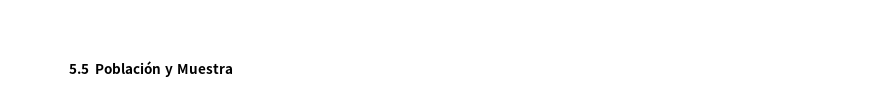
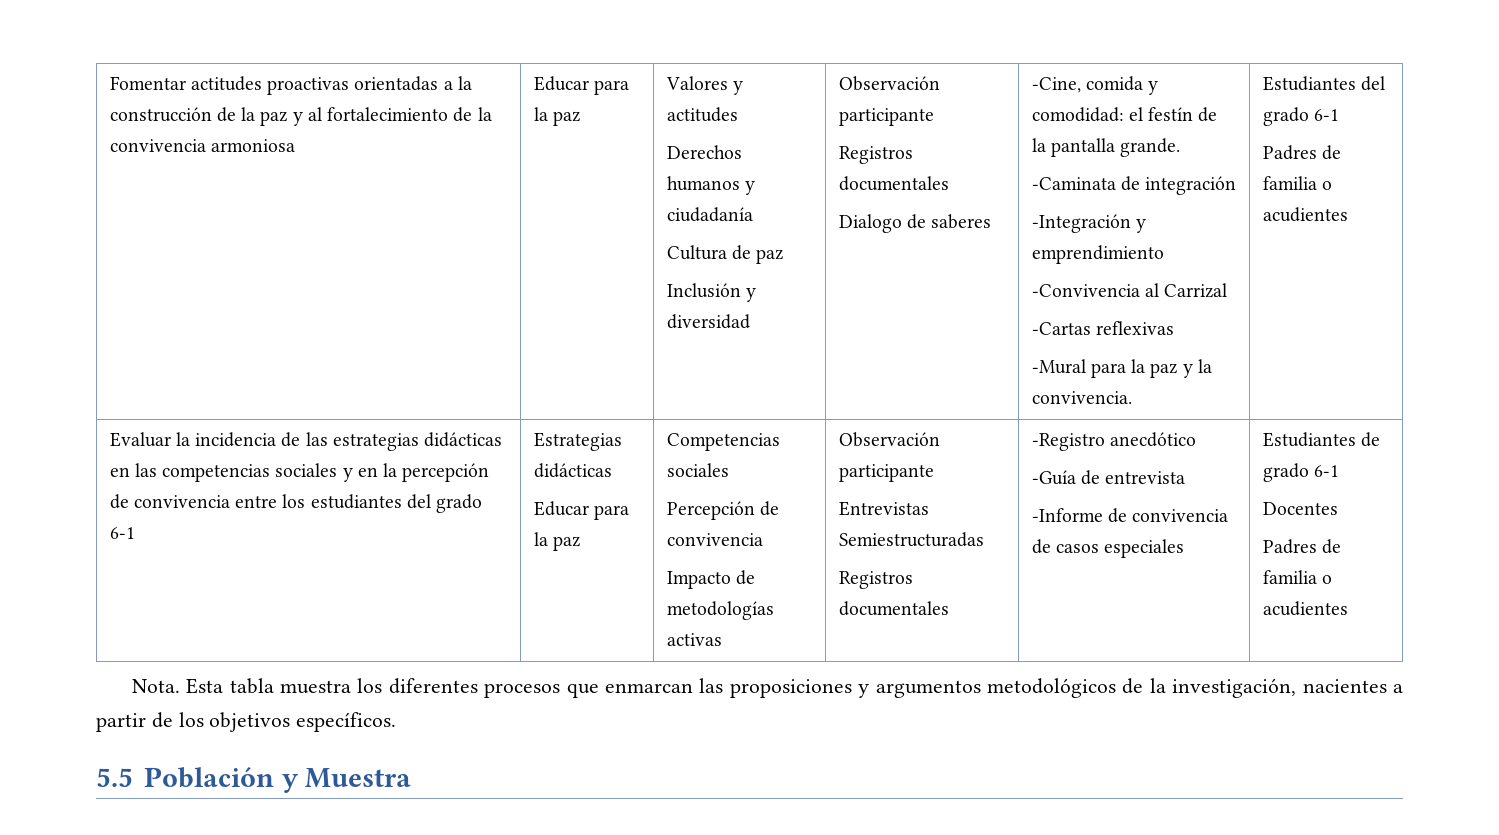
(69, 69) none -> [109,76,472,95] [109,107,492,126] [109,139,295,152] [533,76,629,95] [533,107,580,126] [665,76,743,95] [666,107,738,122] [666,145,742,159] [666,176,755,195] [666,207,753,222] [666,245,784,264] [666,283,756,302] [666,314,750,329] [838,76,940,91] [838,108,934,126] [838,146,913,164] [838,176,949,191] [838,214,992,233] [1031,76,1159,95] [1031,107,1218,122] [1031,138,1181,157] [1031,176,1237,195] [1031,214,1146,233] [1031,245,1164,264] [1031,283,1228,298] [1031,321,1174,335] [1031,359,1212,378] [1031,391,1132,404] [1262,76,1385,91] [1262,107,1339,126] [1262,145,1341,160] [1262,176,1332,190] [1262,207,1348,222] [109,432,503,451] [109,463,490,482] [109,494,483,513] [109,527,135,539] [533,432,622,451] [533,463,612,478] [533,501,629,520] [533,532,580,551] [666,433,780,451] [666,463,729,477] [666,501,779,520] [666,533,763,546] [666,570,755,589] [666,601,774,620] [666,633,722,646] [838,432,940,447] [838,464,934,482] [838,501,929,516] [838,532,984,547] [838,571,913,589] [838,601,949,616] [1031,432,1196,451] [1031,470,1186,485] [1031,508,1229,523] [1031,539,1185,558] [1262,432,1380,447] [1262,463,1339,482] [1262,502,1338,515] [1262,539,1341,554] [1262,570,1332,584] [1262,601,1348,616] [131,678,1403,698] [96,712,397,732] Fomentar actitudes proactivas orientadas a la construcción de la paz y al fortalecimiento de la convivencia armoniosa | Educar para la paz | Valores y actitudes // Derechos humanos y ciudadanía // Cultura de paz // Inclusión y diversidad | Observación participante // Registros documentales // Dialogo de saberes | -Cine, comida y comodidad: el festín de la pantalla grande. // -Caminata de integración // -Integración y emprendimiento // -Convivencia al Carrizal // -Cartas reflexivas // -Mural para la paz y la convivencia. | Estudiantes del grado 6-1 // Padres de familia o acudientes // Evaluar la incidencia de las estrategias didácticas en las competencias sociales y en la percepción de convivencia entre los estudiantes del grado 6-1 | Estrategias didácticas // Educar para la paz | Competencias sociales // Percepción de convivencia // Impacto de metodologías activas | Observación participante // Entrevistas Semiestructuradas // Registros documentales | -Registro anecdótico // -Guía de entrevista // -Informe de convivencia de casos especiales | Estudiantes de grado 6-1 // Docentes // Padres de familia o acudientes // Nota. Esta tabla muestra los diferentes procesos que enmarcan las proposiciones y argumentos metodológicos de la investigación, nacientes a partir de los objetivos específicos. //

